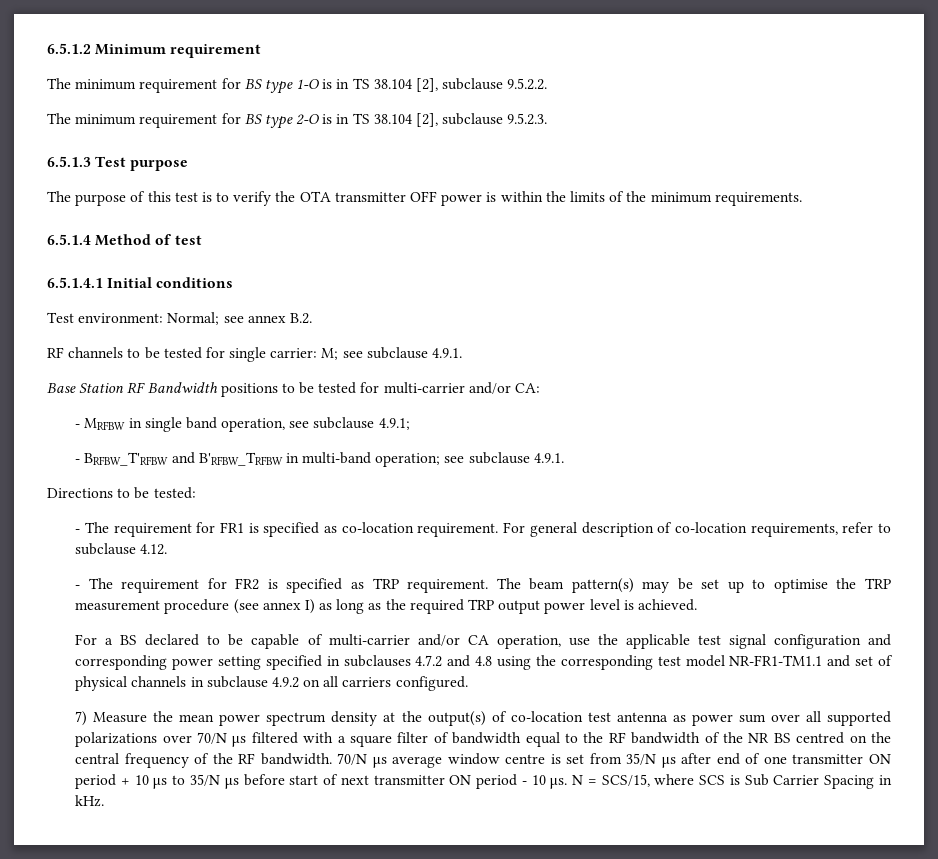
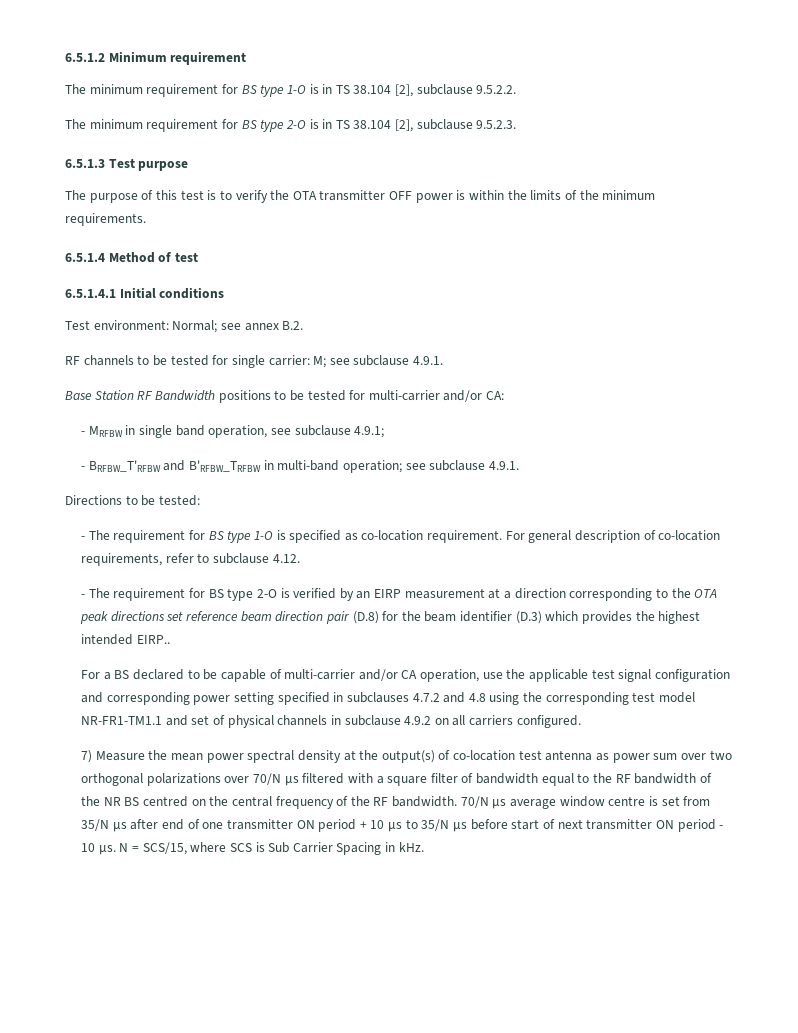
[219,522,244,533] FR1 -> [208,530,273,543] BS type 1-O
[235,578,891,593] [75,599,697,614] FR2 is specified as TRP requirement. The beam pattern(s) may be set up to optimise the TRP measurement procedure (see annex I) as long as the required TRP output power level is achieved. -> [208,588,718,601] [79,611,701,624] [80,634,170,645] BS type 2-O is verified by an EIRP measurement at a direction corresponding to the OTA peak directions set reference beam direction pair (D.8) for the beam identifier (D.3) which provides the highest intended EIRP..
[266,712,327,726] spectrum -> [247,750,295,763] spectral
[805,711,891,726] all supported -> [709,750,732,760] [80,773,143,786] two orthogonal

